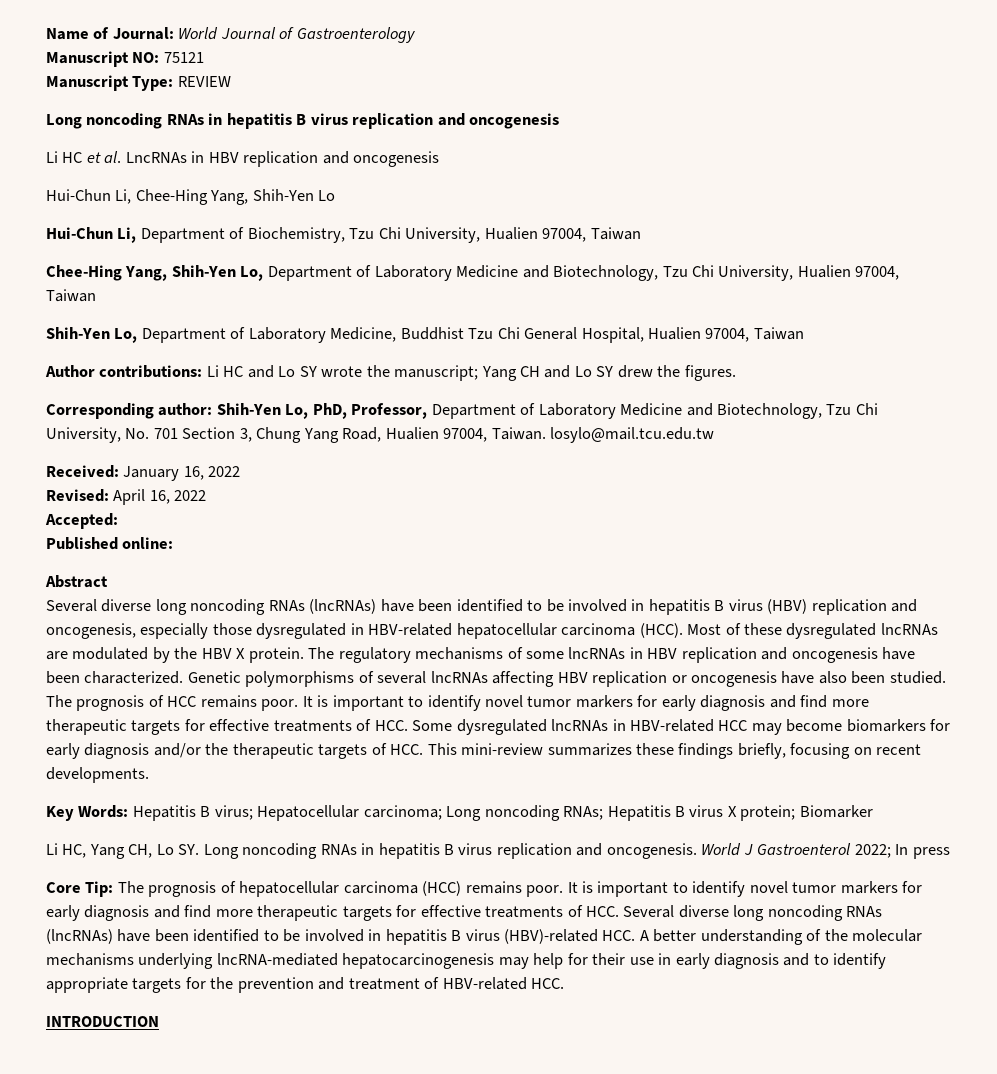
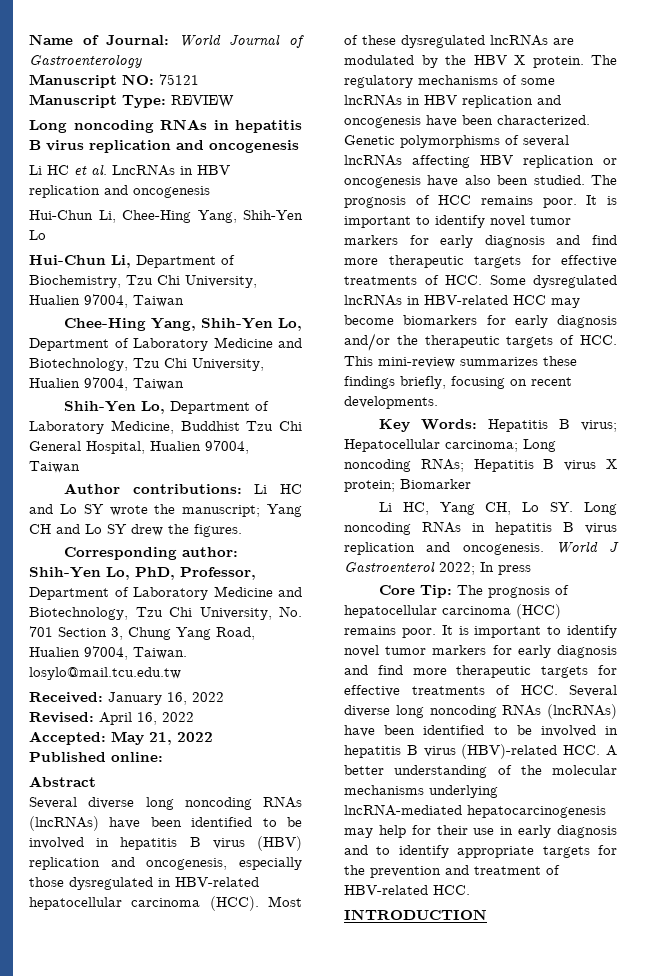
(118, 521) none -> [111,731,213,745] May 21, 2022

